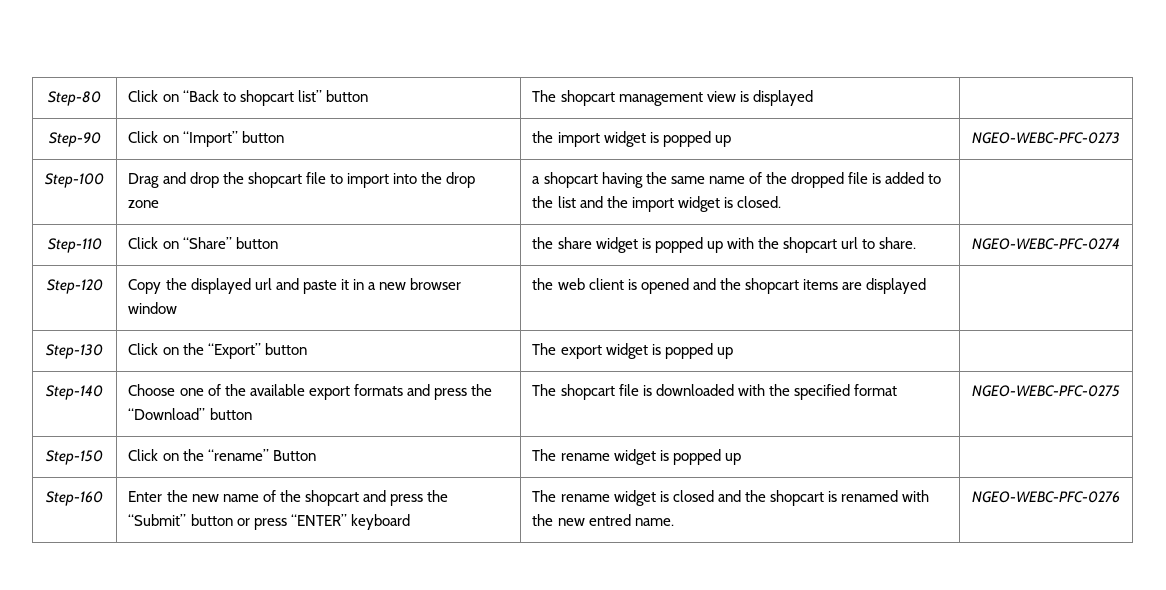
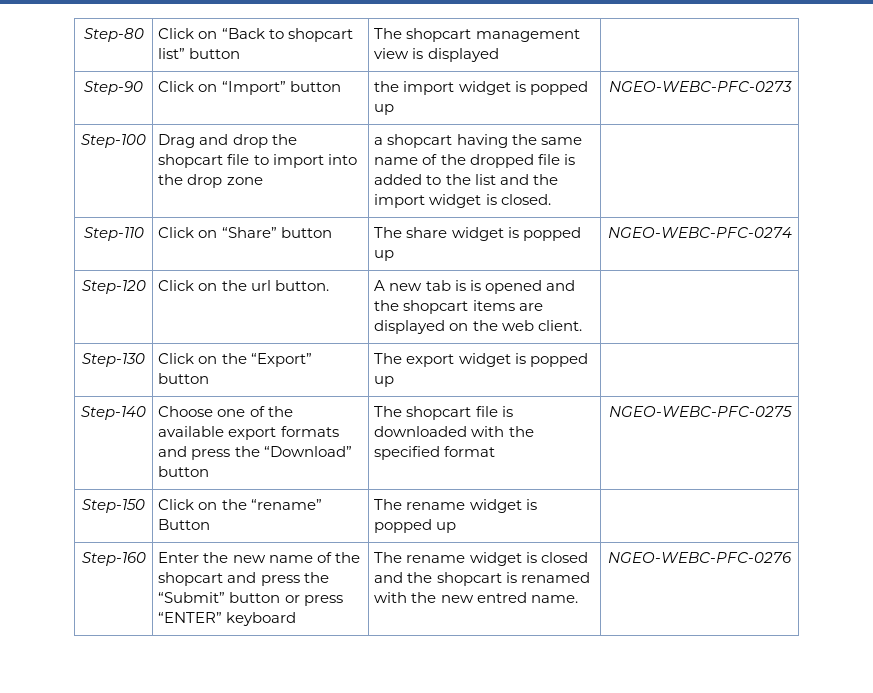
[532,237,554,249] the -> [374,227,403,238] The
[726,237,917,253] [972,238,1121,250] [46,279,103,294] [128,278,461,294] [128,302,178,314] [532,278,624,290] with the shopcart url to share. | NGEO-WEBC-PFC-0274 // Step-120 | Copy the displayed url and paste it in a new browser window | the web client -> [607,227,792,238] [81,280,146,294] [158,280,329,291] [374,280,466,291] | NGEO-WEBC-PFC-0274 // Step-120 | Click on the url button. | A new tab is
(926, 286) none -> [449,320,582,331] on the web client.

